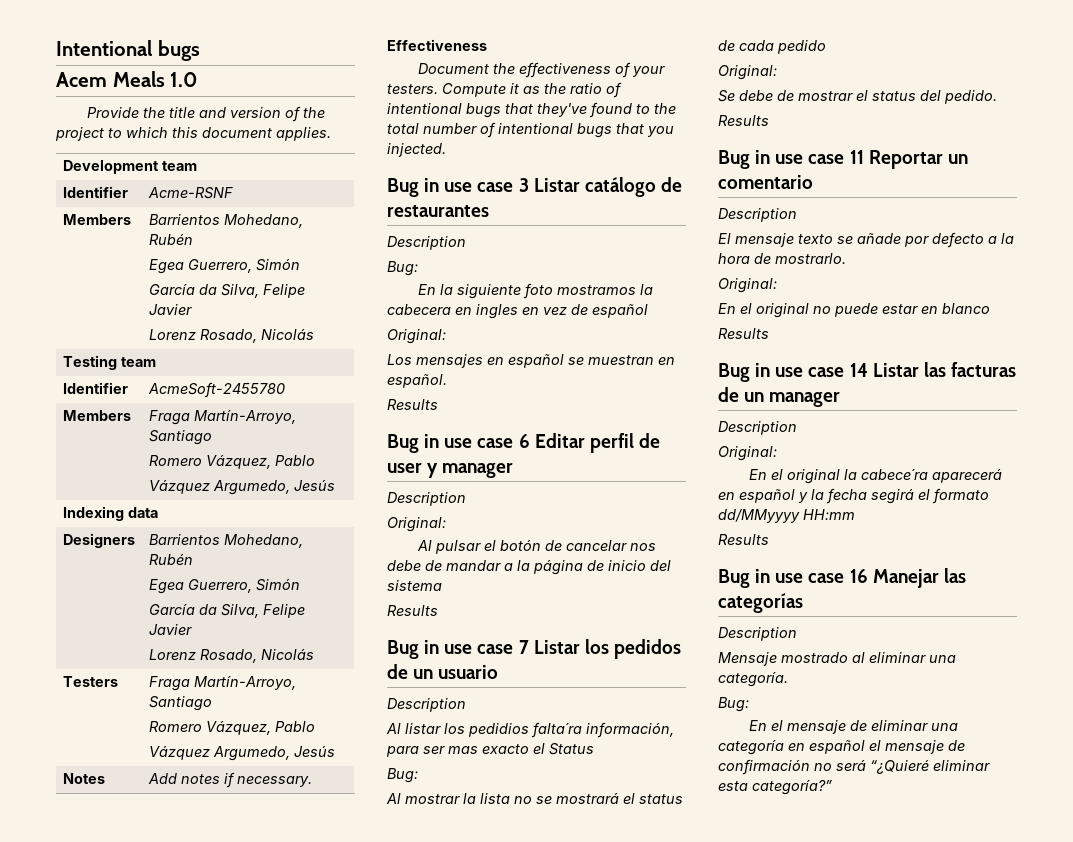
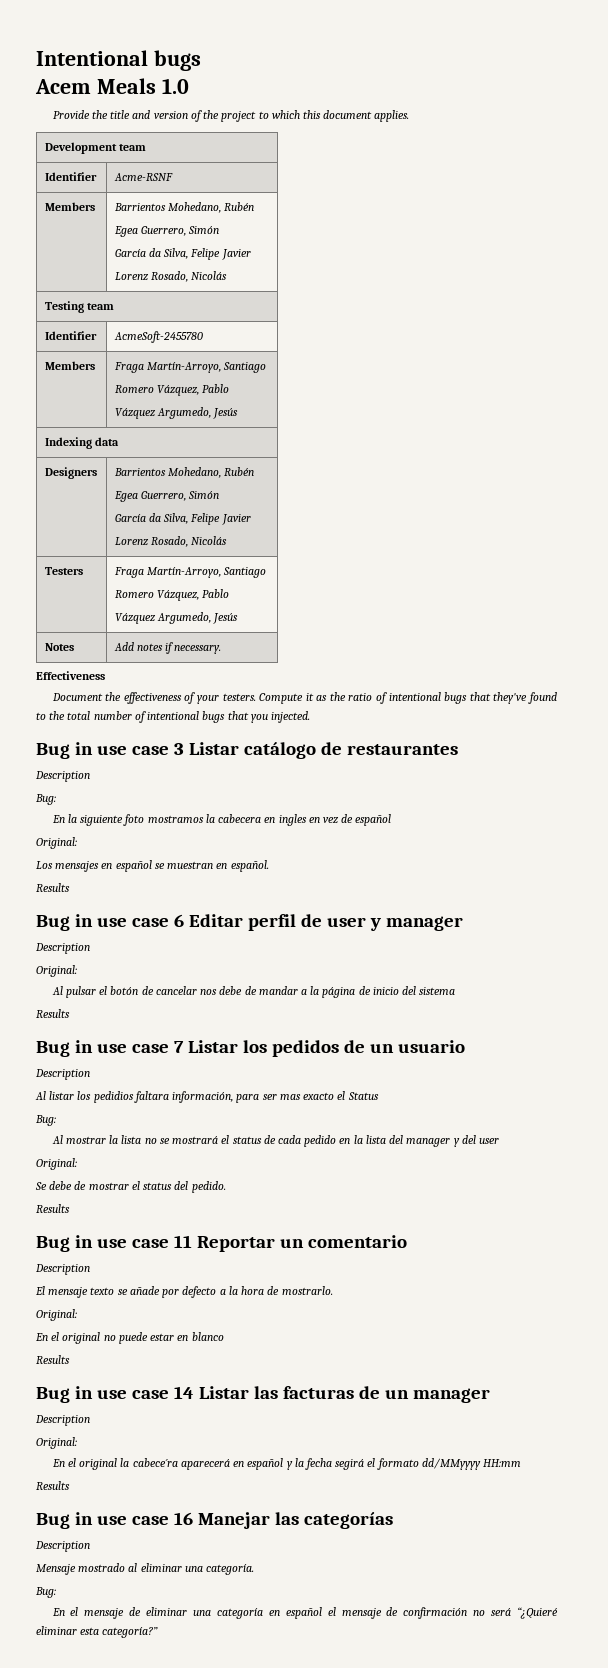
[531,722,582,738] falta´ra -> [133,1091,169,1103] faltara
(826, 47) none -> [339,1135,500,1147] en la lista del manager y del user

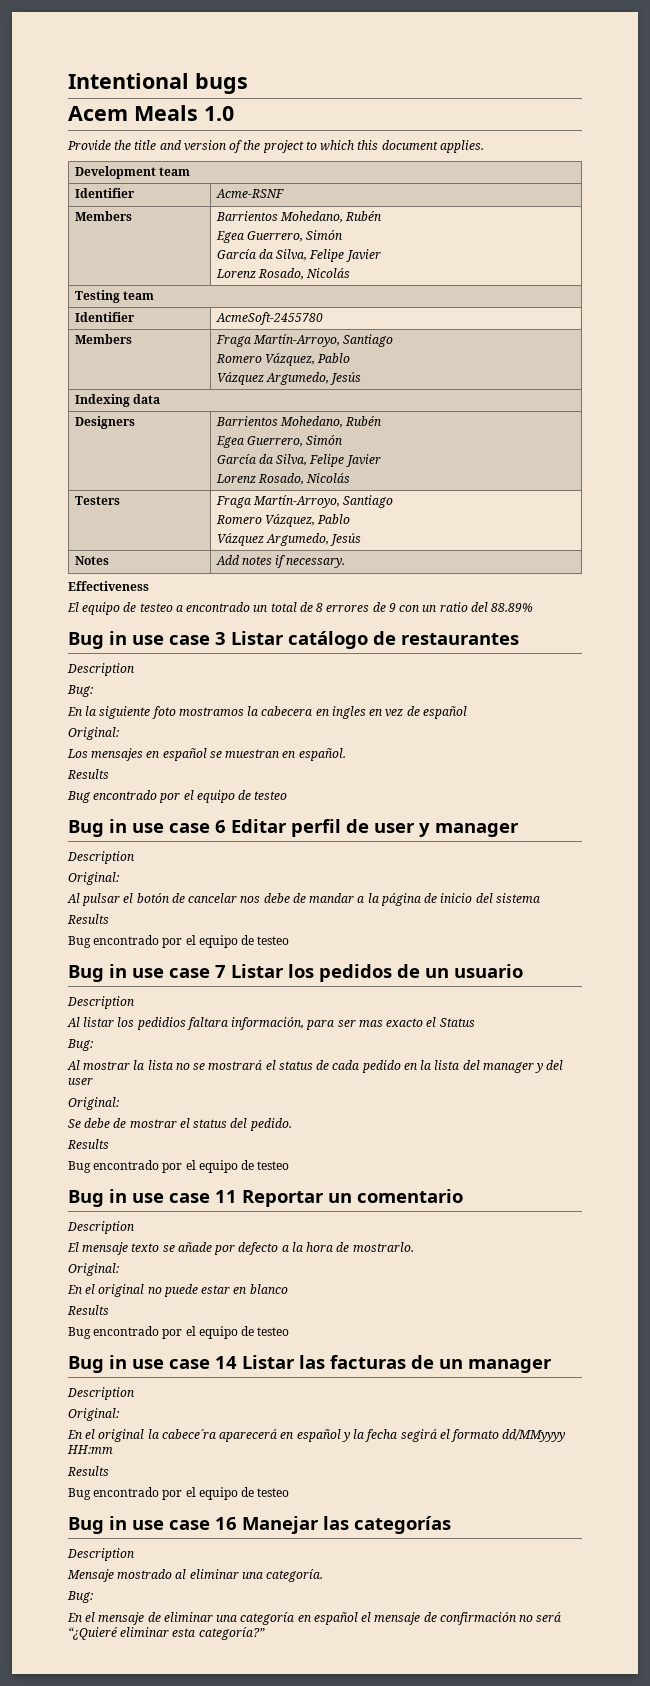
[51,692,557,704] [36,711,311,723] Document the effectiveness of your testers. Compute it as the ratio of intentional bugs that they've found to the total number of intentional bugs that you injected. -> [67,602,534,615] El equipo de testeo a encontrado un total de 8 errores de 9 con un ratio del 88.89%
(70, 887) none -> [67,790,288,803] // Bug encontrado por el equipo de testeo
(70, 1013) none -> [68,935,290,948] // Bug encontrado por el equipo de testeo
(70, 1208) none -> [68,1160,290,1173] // Bug encontrado por el equipo de testeo
(70, 1359) none -> [68,1326,290,1339] // Bug encontrado por el equipo de testeo
(70, 1485) none -> [68,1487,290,1500] // Bug encontrado por el equipo de testeo

